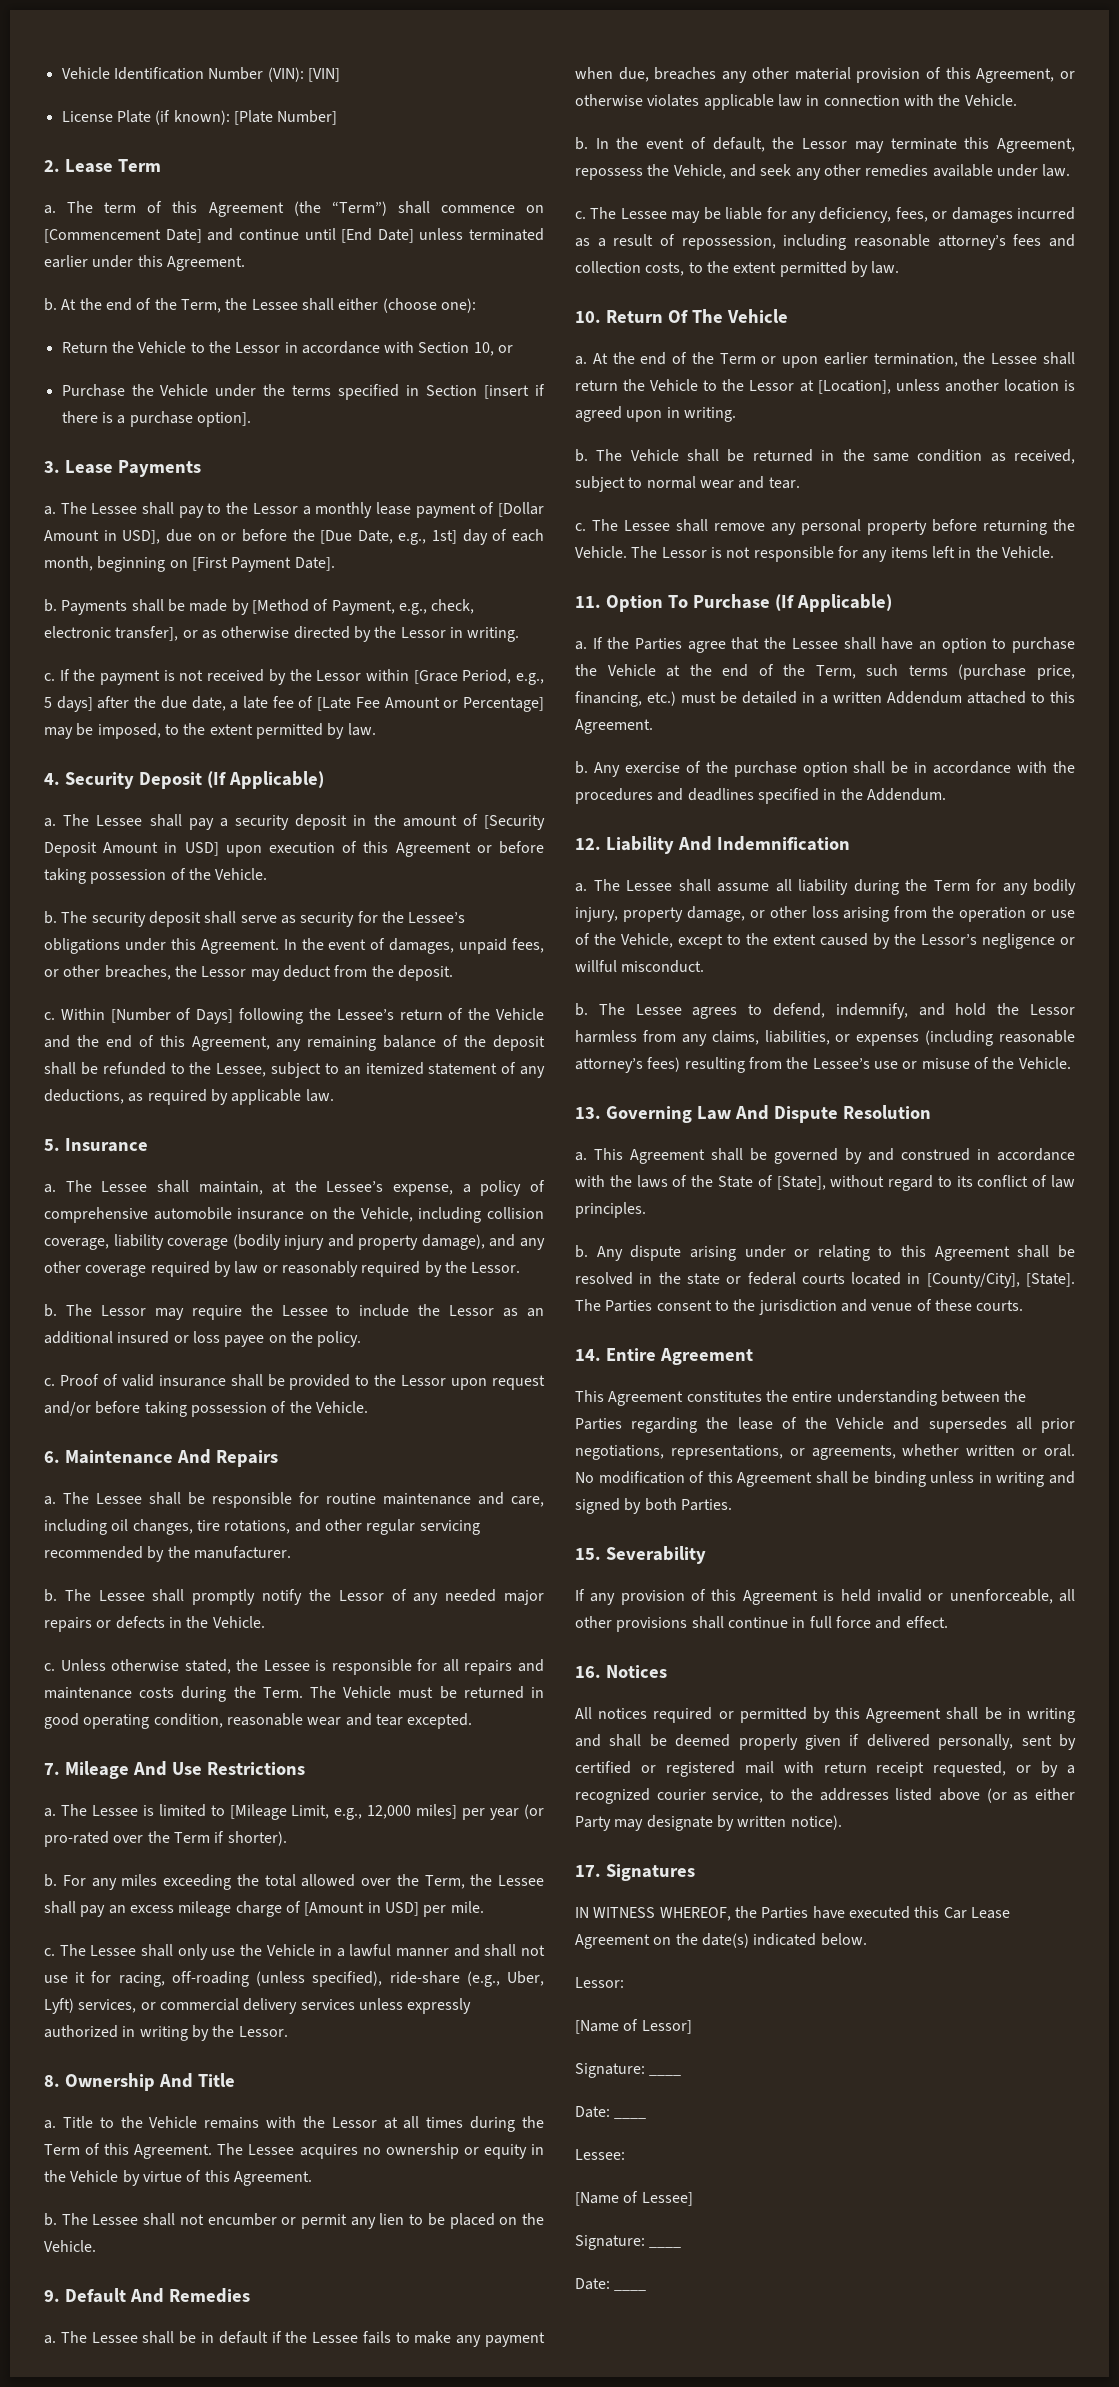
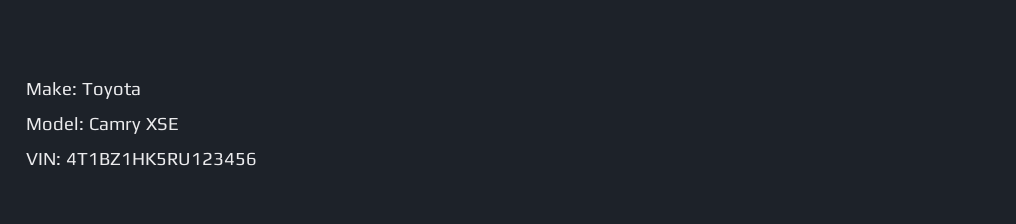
[61,67,340,82] [61,110,338,125] [44,159,161,173] [44,201,545,217] [44,228,544,243] [44,255,245,271] [44,298,476,313] [61,341,514,356] [61,384,545,400] [61,411,251,427] [44,460,201,477] [44,502,544,518] [44,529,545,545] [44,556,335,572] [44,599,475,615] [44,626,520,642] [44,669,544,685] [44,696,544,712] [44,723,376,739] [44,771,324,789] [44,814,545,830] [44,841,544,857] [44,868,268,884] [44,911,466,927] [44,938,544,954] [44,965,453,981] [44,1008,544,1024] [44,1035,546,1051] [44,1062,545,1078] [44,1089,334,1105] [44,1138,148,1152] [44,1180,545,1196] [44,1207,544,1223] [44,1234,545,1250] [44,1261,521,1277] [44,1304,545,1320] [44,1331,362,1347] [44,1374,545,1390] [44,1401,368,1417] [44,1449,278,1467] [44,1492,544,1508] [44,1519,480,1535] [44,1546,291,1562] [44,1589,544,1605] [44,1616,265,1632] [44,1659,545,1675] [44,1686,544,1702] [44,1713,473,1729] [44,1761,305,1779] [44,1804,544,1820] [44,1831,287,1847] [44,1874,544,1890] [44,1901,484,1917] [44,1944,546,1960] [44,1971,544,1987] [44,1998,472,2014] [44,2025,288,2041] [44,2073,235,2091] [44,2116,545,2132] [44,2143,544,2159] [44,2170,312,2186] [44,2213,544,2229] [44,2240,96,2252] [44,2288,250,2303] [44,2331,545,2347] [575,67,1075,83] [575,94,1017,110] [575,137,1075,153] [575,164,1071,180] [575,207,1075,223] [575,234,1075,250] [575,261,900,277] [575,309,788,323] [575,352,1075,368] [575,379,1075,394] [575,406,736,422] [575,449,1075,464] [575,476,800,492] [575,519,1075,535] [575,546,1054,562] [575,594,892,612] [575,637,1075,653] [575,664,1075,680] [575,691,1075,707] [575,719,653,734] [575,761,1075,777] [575,788,946,804] [575,836,850,854] [575,879,1076,895] [575,906,1075,922] [575,933,1075,949] [575,960,705,973] [575,1003,1075,1019] [575,1030,1075,1046] [575,1057,1071,1073] [575,1105,931,1123] [575,1148,1075,1164] [575,1175,1075,1191] [575,1202,646,1218] [575,1245,1075,1261] [575,1272,1075,1288] [575,1299,1024,1315] [575,1348,753,1365] [575,1390,1027,1406] [575,1417,1075,1433] [575,1444,1075,1460] [575,1471,1075,1487] [575,1498,732,1514] [575,1546,706,1564] [575,1589,1075,1605] [575,1616,948,1632] [575,1665,667,1678] [575,1707,1075,1723] [575,1734,1076,1750] [575,1761,1075,1777] [575,1788,1075,1804] [575,1815,842,1831] [575,1864,695,1881] [575,1906,1010,1921] [575,1933,867,1949] [575,1977,624,1988] [575,2019,692,2034] [575,2063,682,2078] [575,2106,647,2119] [575,2149,625,2160] [575,2191,693,2206] [575,2235,682,2250] [575,2278,647,2291] Vehicle Identification Number (VIN): [VIN] // License Plate (if known): [Plate Number] // 2. Lease Term // a. The term of this Agreement (the “Term”) shall commence on [Commencement Date] and continue until [End Date] unless terminated earlier under this Agreement. // b. At the end of the Term, the Lessee shall either (choose one): // Return the Vehicle to the Lessor in accordance with Section 10, or // Purchase the Vehicle under the terms specified in Section [insert if there is a purchase option]. // 3. Lease Payments // a. The Lessee shall pay to the Lessor a monthly lease payment of [Dollar Amount in USD], due on or before the [Due Date, e.g., 1st] day of each month, beginning on [First Payment Date]. // b. Payments shall be made by [Method of Payment, e.g., check, electronic transfer], or as otherwise directed by the Lessor in writing. // c. If the payment is not received by the Lessor within [Grace Period, e.g., 5 days] after the due date, a late fee of [Late Fee Amount or Percentage] may be imposed, to the extent permitted by law. // 4. Security Deposit (If Applicable) // a. The Lessee shall pay a security deposit in the amount of [Security Deposit Amount in USD] upon execution of this Agreement or before taking possession of the Vehicle. // b. The security deposit shall serve as security for the Lessee’s obligations under this Agreement. In the event of damages, unpaid fees, or other breaches, the Lessor may deduct from the deposit. // c. Within [Number of Days] following the Lessee’s return of the Vehicle and the end of this Agreement, any remaining balance of the deposit shall be refunded to the Lessee, subject to an itemized statement of any deductions, as required by applicable law. // 5. Insurance // a. The Lessee shall maintain, at the Lessee’s expense, a policy of comprehensive automobile insurance on the Vehicle, including collision coverage, liability coverage (bodily injury and property damage), and any other coverage required by law or reasonably required by the Lessor. // b. The Lessor may require the Lessee to include the Lessor as an additional insured or loss payee on the policy. // c. Proof of valid insurance shall be provided to the Lessor upon request and/or before taking possession of the Vehicle. // 6. Maintenance And Repairs // a. The Lessee shall be responsible for routine maintenance and care, including oil changes, tire rotations, and other regular servicing recommended by the manufacturer. // b. The Lessee shall promptly notify the Lessor of any needed major repairs or defects in the Vehicle. // c. Unless otherwise stated, the Lessee is responsible for all repairs and maintenance costs during the Term. The Vehicle must be returned in good operating condition, reasonable wear and tear excepted. // 7. Mileage And Use Restrictions // a. The Lessee is limited to [Mileage Limit, e.g., 12,000 miles] per year (or pro-rated over the Term if shorter). // b. For any miles exceeding the total allowed over the Term, the Lessee shall pay an excess mileage charge of [Amount in USD] per mile. // c. The Lessee shall only use the Vehicle in a lawful manner and shall not use it for racing, off-roading (unless specified), ride-share (e.g., Uber, Lyft) services, or commercial delivery services unless expressly authorized in writing by the Lessor. // 8. Ownership And Title // a. Title to the Vehicle remains with the Lessor at all times during the Term of this Agreement. The Lessee acquires no ownership or equity in the Vehicle by virtue of this Agreement. // b. The Lessee shall not encumber or permit any lien to be placed on the Vehicle. // 9. Default And Remedies // a. The Lessee shall be in default if the Lessee fails to make any payment when due, breaches any other material provision of this Agreement, or otherwise violates applicable law in connection with the Vehicle. // b. In the event of default, the Lessor may terminate this Agreement, repossess the Vehicle, and seek any other remedies available under law. // c. The Lessee may be liable for any deficiency, fees, or damages incurred as a result of repossession, including reasonable attorney’s fees and collection costs, to the extent permitted by law. // 10. Return Of The Vehicle // a. At the end of the Term or upon earlier termination, the Lessee shall return the Vehicle to the Lessor at [Location], unless another location is agreed upon in writing. // b. The Vehicle shall be returned in the same condition as received, subject to normal wear and tear. // c. The Lessee shall remove any personal property before returning the Vehicle. The Lessor is not responsible for any items left in the Vehicle. // 11. Option To Purchase (If Applicable) // a. If the Parties agree that the Lessee shall have an option to purchase the Vehicle at the end of the Term, such terms (purchase price, financing, etc.) must be detailed in a written Addendum attached to this Agreement. // b. Any exercise of the purchase option shall be in accordance with the procedures and deadlines specified in the Addendum. // 12. Liability And Indemnification // a. The Lessee shall assume all liability during the Term for any bodily injury, property damage, or other loss arising from the operation or use of the Vehicle, except to the extent caused by the Lessor’s negligence or willful misconduct. // b. The Lessee agrees to defend, indemnify, and hold the Lessor harmless from any claims, liabilities, or expenses (including reasonable attorney’s fees) resulting from the Lessee’s use or misuse of the Vehicle. // 13. Governing Law And Dispute Resolution // a. This Agreement shall be governed by and construed in accordance with the laws of the State of [State], without regard to its conflict of law principles. // b. Any dispute arising under or relating to this Agreement shall be resolved in the state or federal courts located in [County/City], [State]. The Parties consent to the jurisdiction and venue of these courts. // 14. Entire Agreement // This Agreement constitutes the entire understanding between the Parties regarding the lease of the Vehicle and supersedes all prior negotiations, representations, or agreements, whether written or oral. No modification of this Agreement shall be binding unless in writing and signed by both Parties. // 15. Severability // If any provision of this Agreement is held invalid or unenforceable, all other provisions shall continue in full force and effect. // 16. Notices // All notices required or permitted by this Agreement shall be in writing and shall be deemed properly given if delivered personally, sent by certified or registered mail with return receipt requested, or by a recognized courier service, to the addresses listed above (or as either Party may designate by written notice). // 17. Signatures // IN WITNESS WHEREOF, the Parties have executed this Car Lease Agreement on the date(s) indicated below. // Lessor: // [Name of Lessor] // Signature: ____ // Date: ____ // Lessee: // [Name of Lessee] // Signature: ____ // Date: ____ -> [26,82,141,99] [26,117,179,134] [26,152,257,166] Make: Toyota // Model: Camry XSE // VIN: 4T1BZ1HK5RU123456

